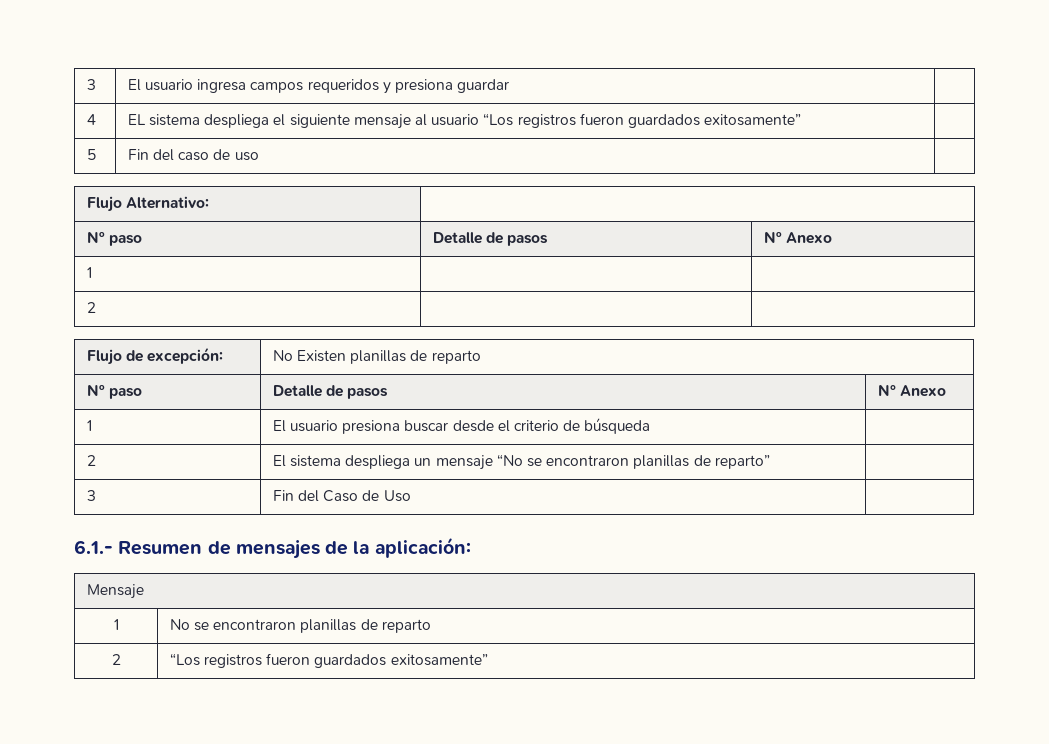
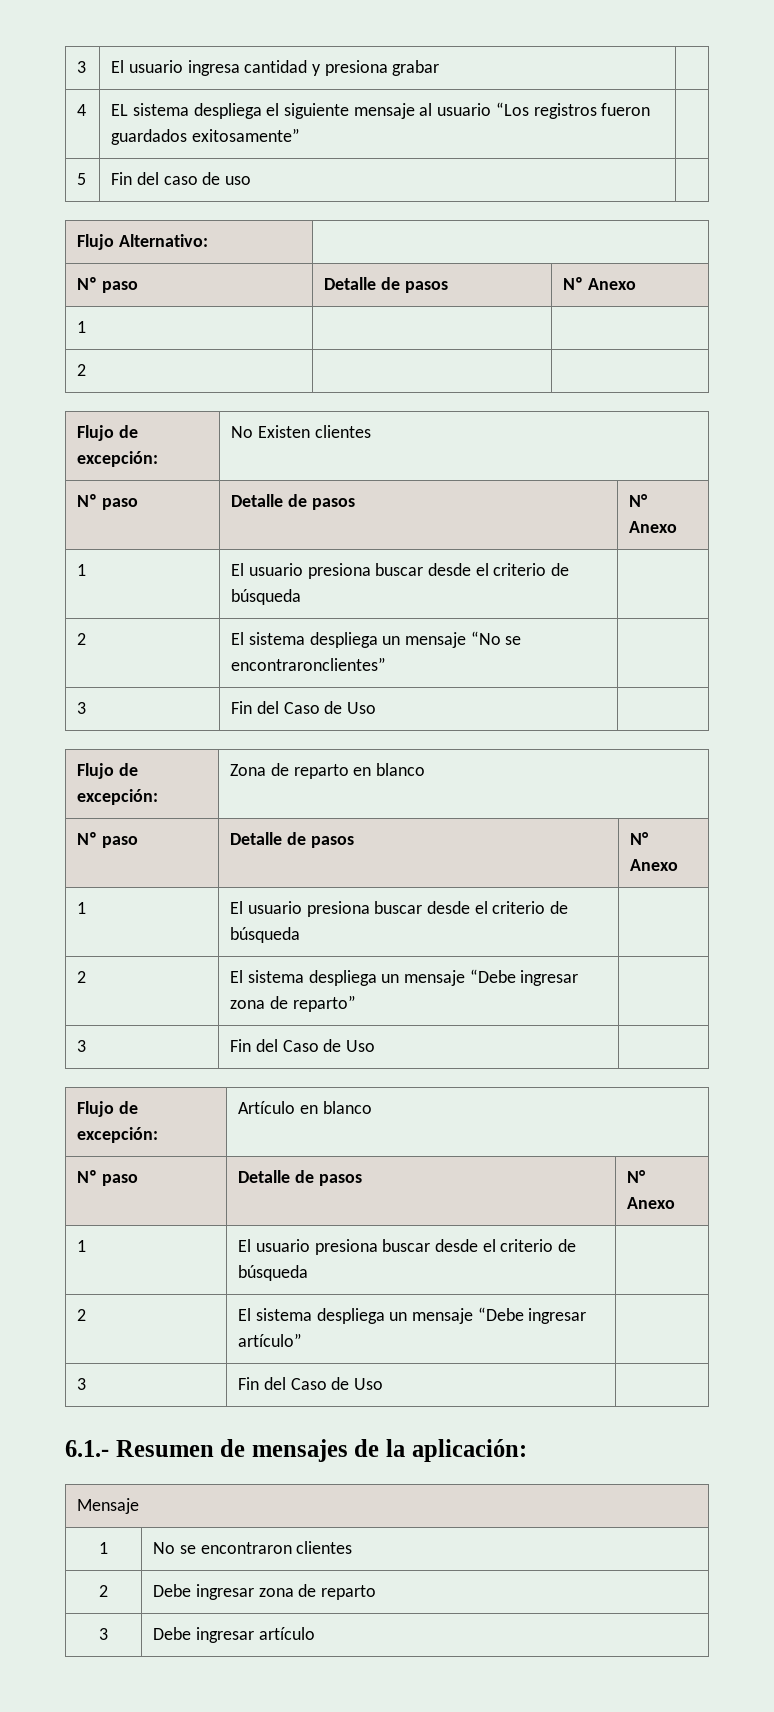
[250,79,379,93] campos requeridos -> [244,60,308,73] cantidad
[457,79,510,93] guardar -> [392,60,440,76] grabar
[350,350,481,364] planillas de reparto -> [314,425,371,438] clientes
[546,455,690,469] encontraron planillas -> [231,657,387,671] [77,702,87,714] [231,701,377,714] [77,763,138,779] [77,789,159,805] [230,763,426,779] [77,832,138,848] [230,832,354,848] [630,832,650,845] [630,859,679,871] [77,902,87,914] [230,901,569,917] [230,927,301,943] [77,971,87,983] [230,969,579,986] [230,1000,266,1009] encontraronclientes” | // 3 | Fin del Caso de Uso | // Flujo de excepción: | Zona de reparto en blanco // Nº paso | Detalle de pasos | N° Anexo // 1 | El usuario presiona buscar desde el criterio de búsqueda | // 2 | El sistema despliega un mensaje “Debe ingresar zona
(411, 496) none -> [77,1101,138,1117] [77,1127,159,1143] [238,1101,372,1114] [77,1170,138,1186] [238,1170,362,1186] [627,1170,647,1183] [627,1197,676,1209] [77,1240,87,1252] [238,1239,577,1255] [238,1265,309,1281] [77,1309,87,1321] [238,1307,587,1324] [238,1333,303,1347] [77,1378,87,1390] [238,1377,384,1390] // Flujo de excepción: | Artículo en blanco // Nº paso | Detalle de pasos | N° Anexo // 1 | El usuario presiona buscar desde el criterio de búsqueda | // 2 | El sistema despliega un mensaje “Debe ingresar artículo” | // 3 | Fin del Caso de Uso |
[300,619,431,633] [111,654,121,665] [169,653,488,668] planillas de reparto // 2 | “Los registros fueron guardados exitosamente” -> [296,1541,353,1554] [99,1585,108,1597] [153,1584,377,1600] [99,1628,108,1640] [153,1627,315,1643] clientes // 2 | Debe ingresar zona de reparto // 3 | Debe ingresar artículo

